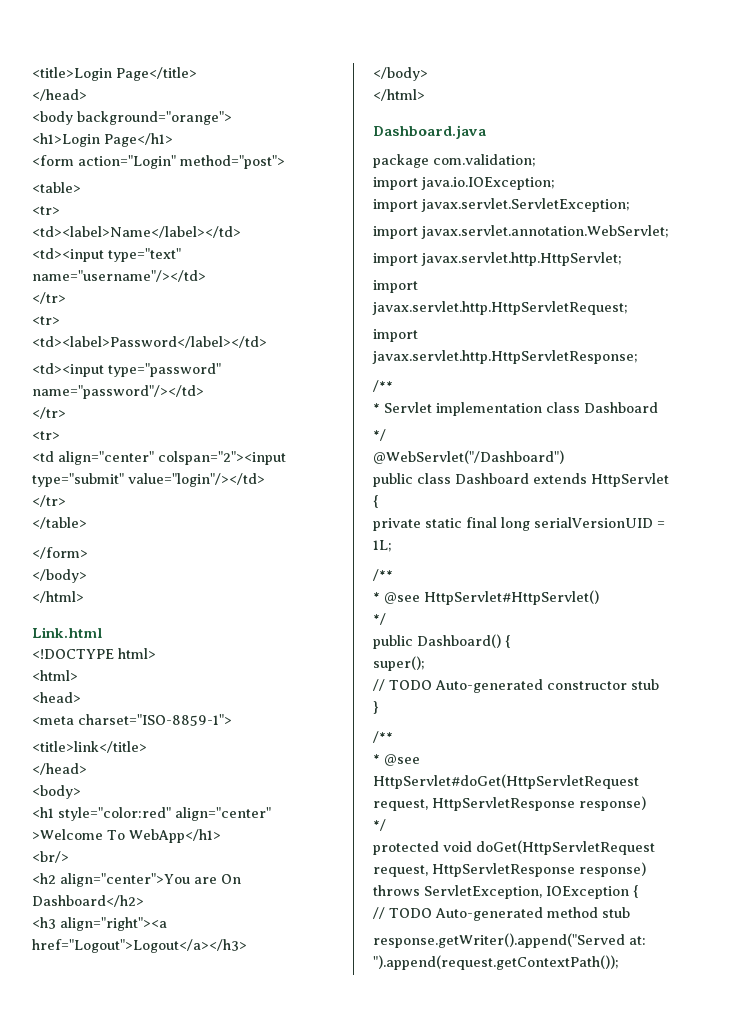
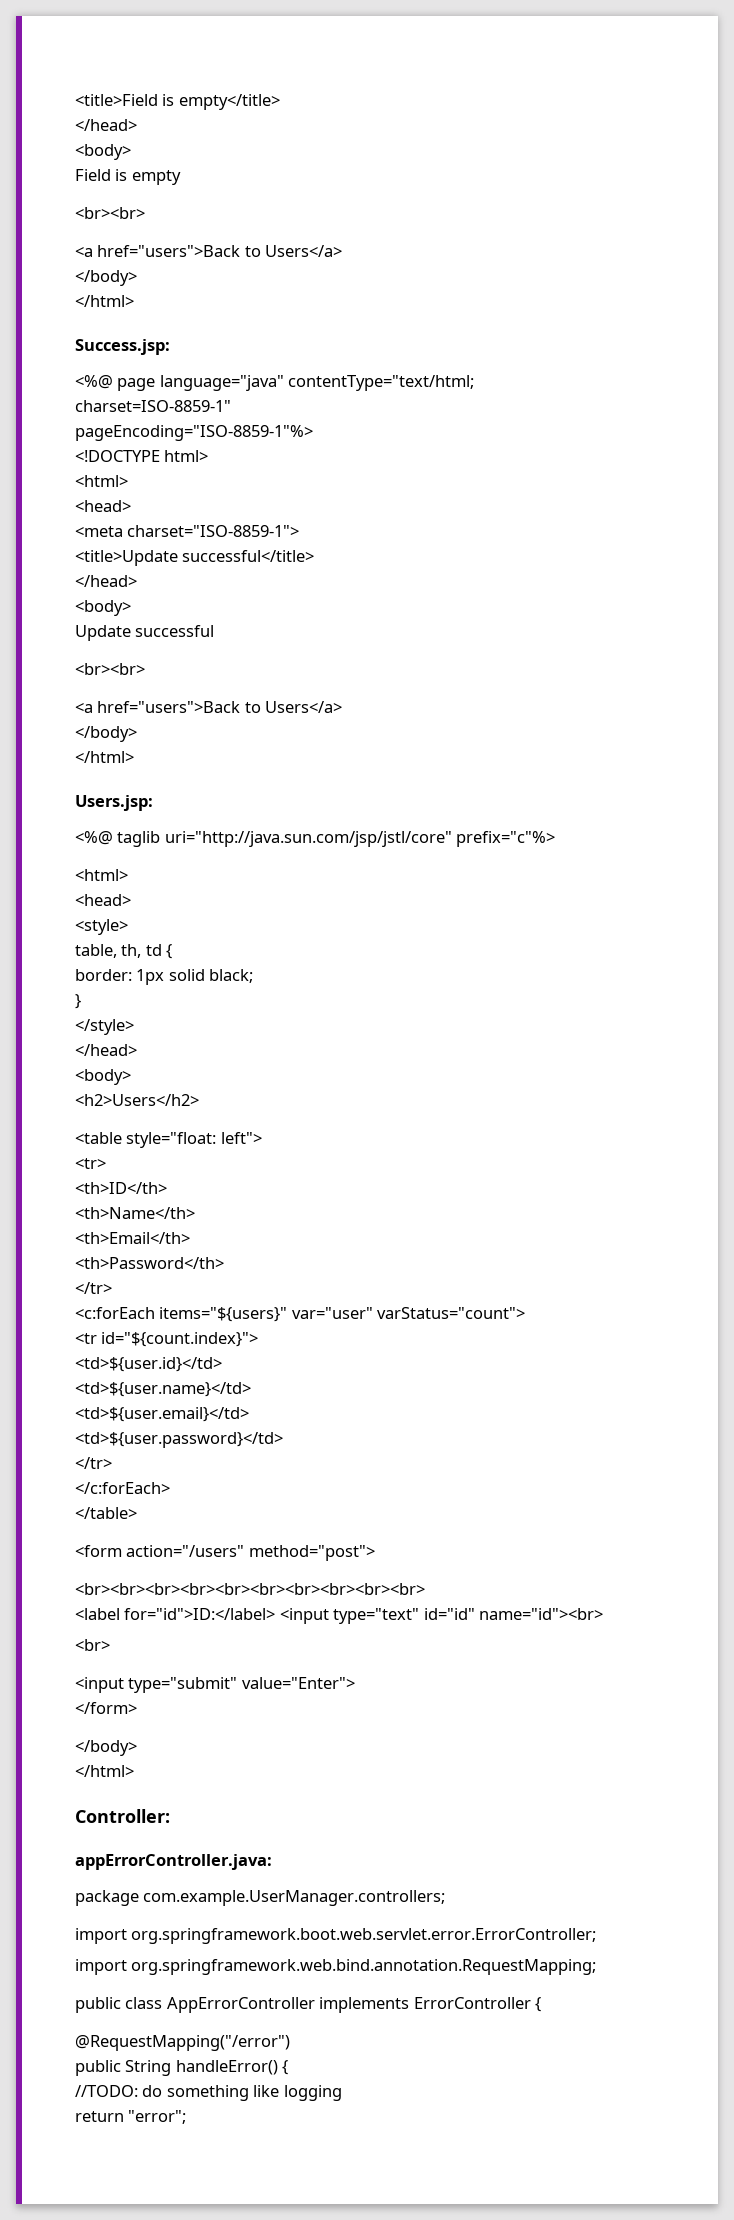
[32,67,197,81] [32,89,87,101] [32,111,232,125] [32,133,173,147] [32,155,285,169] [32,182,81,193] [32,206,60,215] [32,226,241,238] [32,248,181,262] [32,270,206,282] [32,292,66,304] [32,316,60,325] [32,336,267,348] [32,363,221,377] [32,385,204,399] [32,407,66,419] [32,431,60,440] [32,451,286,465] [32,473,265,487] [32,495,66,507] [32,517,87,529] [32,547,88,559] [32,569,87,583] [32,591,84,603] [32,627,102,638] <title>Login Page</title> // </head> // <body background="orange"> // <h1>Login Page</h1> // <form action="Login" method="post"> // <table> // <tr> // <td><label>Name</label></td> // <td><input type="text" name="username"/></td> // </tr> // <tr> // <td><label>Password</label></td> // <td><input type="password" name="password"/></td> // </tr> // <tr> // <td align="center" colspan="2"><input type="submit" value="login"/></td> // </tr> // </table> // </form> // </body> // </html> // Link.html -> [75,94,280,110] [75,119,137,131] [75,144,131,160] [75,169,181,185] [75,207,145,219] [75,245,343,257] [75,270,137,286] [75,295,134,307] [75,339,170,355] [75,375,475,391] [75,400,231,412] [75,425,313,441] <title>Field is empty</title> // </head> // <body> // Field is empty // <br><br> // <a href="users">Back to Users</a> // </body> // </html> // Success.jsp: // <%@ page language="java" contentType="text/html; charset=ISO-8859-1" // pageEncoding="ISO-8859-1"%>
[32,741,147,753] [32,763,87,775] [32,785,81,799] [32,807,271,821] [32,829,221,843] [32,851,69,863] [32,873,241,887] [32,895,144,907] [32,917,167,931] [32,939,247,953] [373,67,428,81] [373,89,425,101] [373,125,486,139] <title>link</title> // </head> // <body> // <h1 style="color:red" align="center" >Welcome To WebApp</h1> // <br/> // <h2 align="center">You are On Dashboard</h2> // <h3 align="right"><a href="Logout">Logout</a></h3> // </body> // </html> // Dashboard.java -> [75,550,315,566] [75,575,137,587] [75,600,131,616] [75,625,215,641] [75,663,145,675] [75,701,343,713] [75,726,137,742] [75,751,134,763] [75,795,153,811] [75,831,556,847] [75,869,128,881] [75,894,131,906] [75,919,128,935] [75,944,173,959] [75,969,254,985] [75,994,81,1009] [75,1019,134,1035] [75,1044,137,1056] [75,1069,131,1085] [75,1094,199,1106] [75,1132,262,1148] [75,1158,106,1169] [75,1182,167,1194] [75,1207,195,1219] [75,1232,190,1244] [75,1257,224,1269] [75,1282,112,1294] [75,1307,526,1322] [75,1332,259,1347] [75,1357,222,1372] [75,1382,251,1397] [75,1407,249,1422] [75,1432,283,1448] [75,1457,112,1469] [75,1482,170,1494] [75,1507,137,1519] [75,1545,375,1561] [75,1583,425,1595] [75,1608,604,1624] [75,1639,110,1651] [75,1677,355,1693] [75,1702,137,1714] [75,1740,137,1756] [75,1765,134,1777] [75,1809,170,1823] [75,1854,272,1870] <title>Update successful</title> // </head> // <body> // Update successful // <br><br> // <a href="users">Back to Users</a> // </body> // </html> // Users.jsp: // <%@ taglib uri="http://java.sun.com/jsp/jstl/core" prefix="c"%> // <html> // <head> // <style> // table, th, td { // border: 1px solid black; // } // </style> // </head> // <body> // <h2>Users</h2> // <table style="float: left"> // <tr> // <th>ID</th> // <th>Name</th> // <th>Email</th> // <th>Password</th> // </tr> // <c:forEach items="${users}" var="user" varStatus="count"> // <tr id="${count.index}"> // <td>${user.id}</td> // <td>${user.name}</td> // <td>${user.email}</td> // <td>${user.password}</td> // </tr> // </c:forEach> // </table> // <form action="/users" method="post"> // <br><br><br><br><br><br><br><br><br><br> // <label for="id">ID:</label> <input type="text" id="id" name="id"><br> // <br> // <input type="submit" value="Enter"> // </form> // </body> // </html> // Controller: // appErrorController.java:
[433,154,536,167] [373,177,555,190] [373,198,630,212] [373,225,669,239] [373,252,622,266] [373,280,418,293] [372,301,628,315] [373,329,418,342] [372,350,638,364] [373,380,393,392] [373,402,658,416] [373,429,386,441] [373,450,564,464] [373,473,669,487] [373,495,379,508] [373,517,665,531] [373,540,392,552] [373,569,393,581] [373,590,599,605] [373,613,386,625] [373,634,511,649] [373,656,425,671] [373,679,659,693] [373,701,379,714] [373,731,393,743] [373,754,420,766] [373,774,639,789] [373,796,646,811] [373,819,386,831] [373,840,655,855] [373,862,646,877] [373,885,639,899] [373,907,630,921] [373,933,646,948] [373,955,619,970] com.validation; // import java.io.IOException; // import javax.servlet.ServletException; // import javax.servlet.annotation.WebServlet; // import javax.servlet.http.HttpServlet; // import javax.servlet.http.HttpServletRequest; // import javax.servlet.http.HttpServletResponse; // /** // * Servlet implementation class Dashboard // */ // @WebServlet("/Dashboard") // public class Dashboard extends HttpServlet { // private static final long serialVersionUID = 1L; // /** // * @see HttpServlet#HttpServlet() // */ // public Dashboard() { // super(); // // TODO Auto-generated constructor stub // } // /** // * @see HttpServlet#doGet(HttpServletRequest request, HttpServletResponse response) // */ // protected void doGet(HttpServletRequest request, HttpServletResponse response) throws ServletException, IOException { // // TODO Auto-generated method stub // response.getWriter().append("Served at: ").append(request.getContextPath()); -> [143,1890,446,1906] [75,1928,597,1944] [75,1959,597,1975] [75,1997,542,2013] [75,2035,290,2051] [75,2060,289,2076] [75,2085,342,2101] [75,2110,187,2124] com.example.UserManager.controllers; // import org.springframework.boot.web.servlet.error.ErrorController; // import org.springframework.web.bind.annotation.RequestMapping; // public class AppErrorController implements ErrorController { // @RequestMapping("/error") // public String handleError() { // //TODO: do something like logging // return "error";

